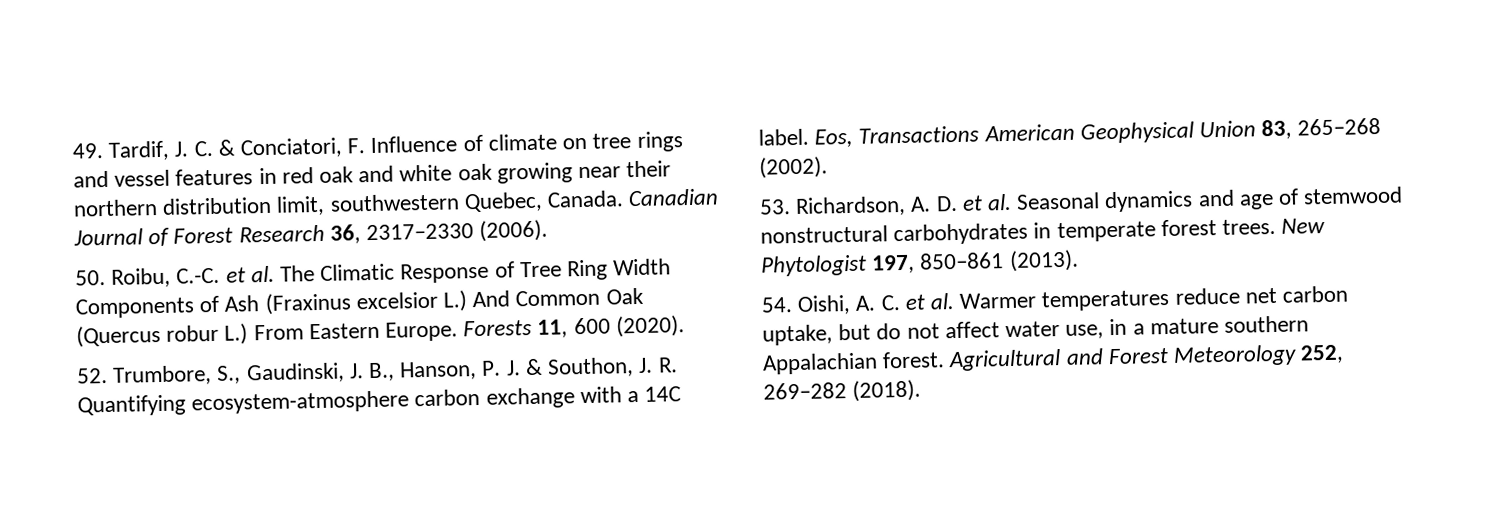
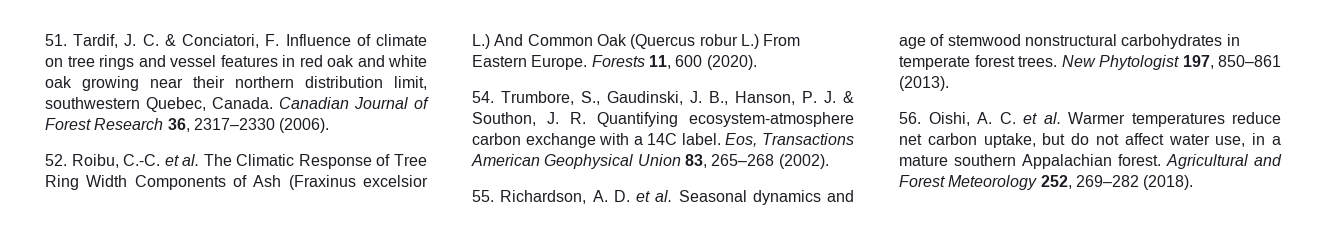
[72,143,104,159] 49. -> [45,34,67,46] 51.
[75,270,106,286] 50. -> [45,154,67,166] 52.
[76,367,108,384] 52. -> [472,91,494,103] 54.
[759,199,791,215] 53. -> [472,190,494,202] 55.
[761,297,793,313] 54. -> [899,112,921,124] 56.

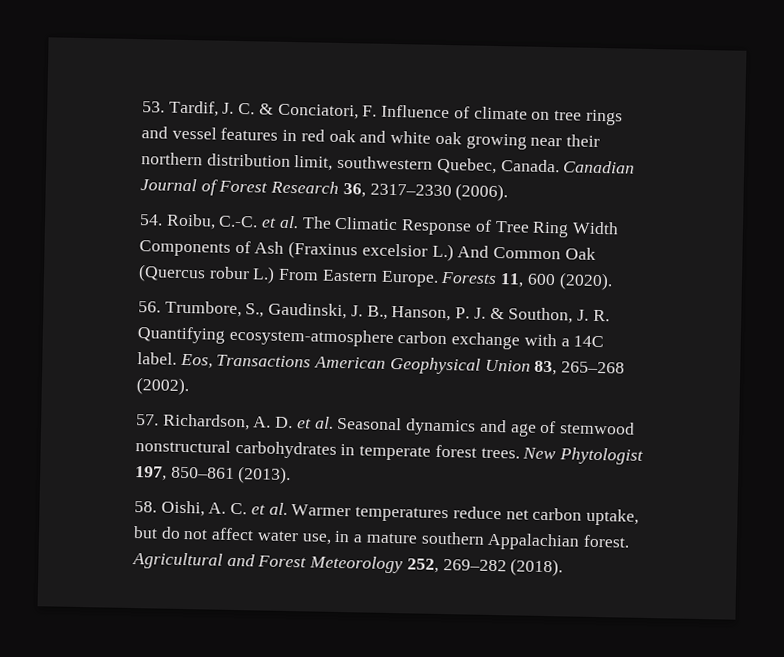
[45,34,67,46] 51. -> [142,101,165,113] 53.
[45,154,67,166] 52. -> [139,214,163,226] 54.
[472,91,494,103] 54. -> [138,301,161,313] 56.
[472,190,494,202] 55. -> [136,414,159,426] 57.
[899,112,921,124] 56. -> [134,501,157,513] 58.

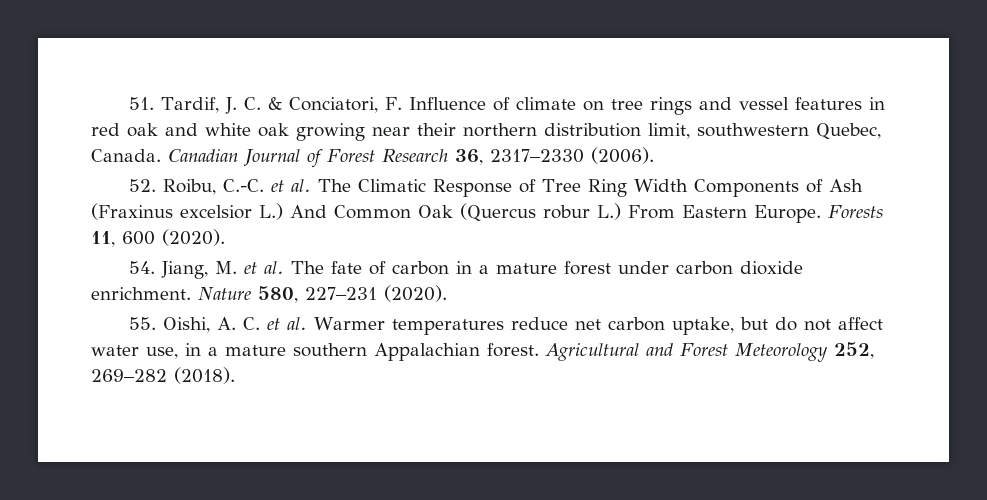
[142,101,165,113] 53. -> [128,97,154,110] 51.
[139,214,163,226] 54. -> [128,179,156,192] 52.
[138,300,610,324] [137,326,605,350] [137,352,626,376] [136,377,190,396] [136,413,635,437] [135,439,645,465] [135,466,292,485] [134,501,157,513] 56. Trumbore, S., Gaudinski, J. B., Hanson, P. J. & Southon, J. R. Quantifying ecosystem-atmosphere carbon exchange with a 14C label. Eos, Transactions American Geophysical Union 83, 265–268 (2002). // 57. Richardson, A. D. et al. Seasonal dynamics and age of stemwood nonstructural carbohydrates in temperate forest trees. New Phytologist 197, 850–861 (2013). // 58. -> [128,261,803,279] [91,285,447,303] [128,317,156,330] 54. Jiang, M. et al. The fate of carbon in a mature forest under carbon dioxide enrichment. Nature 580, 227–231 (2020). // 55.

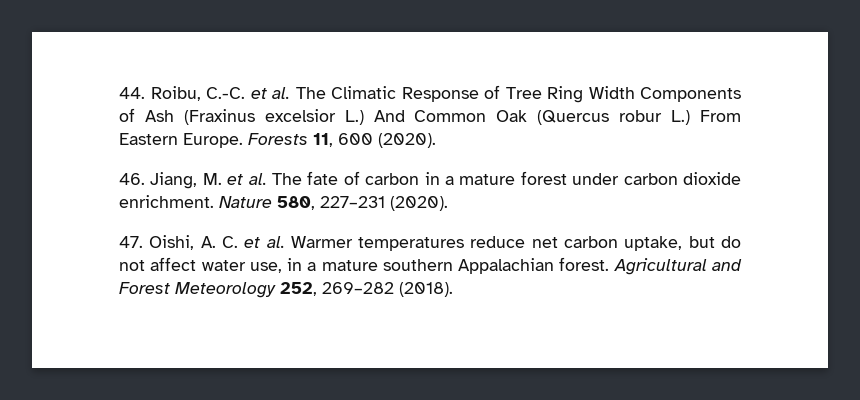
[128,97,885,115] [91,123,881,141] [91,147,654,168] [128,179,156,192] 51. Tardif, J. C. & Conciatori, F. Influence of climate on tree rings and vessel features in red oak and white oak growing near their northern distribution limit, southwestern Quebec, Canada. Canadian Journal of Forest Research 36, 2317–2330 (2006). // 52. -> [119,87,145,99] 44.
[128,261,155,274] 54. -> [119,173,145,185] 46.
[128,317,156,330] 55. -> [119,236,143,248] 47.

